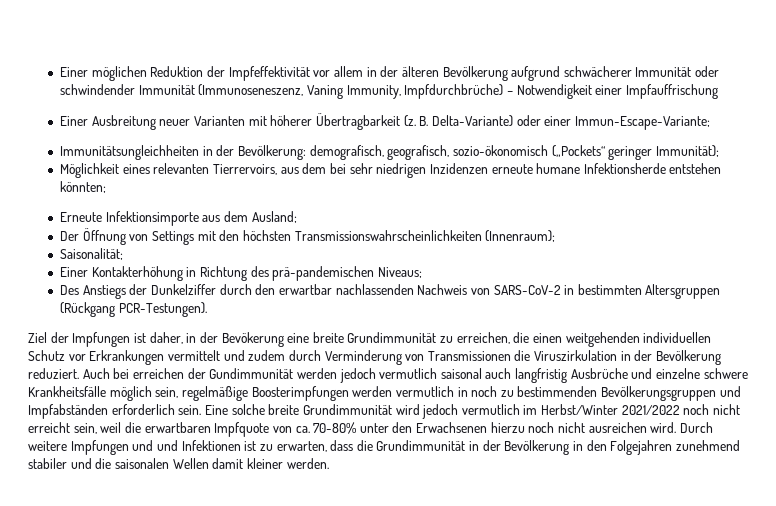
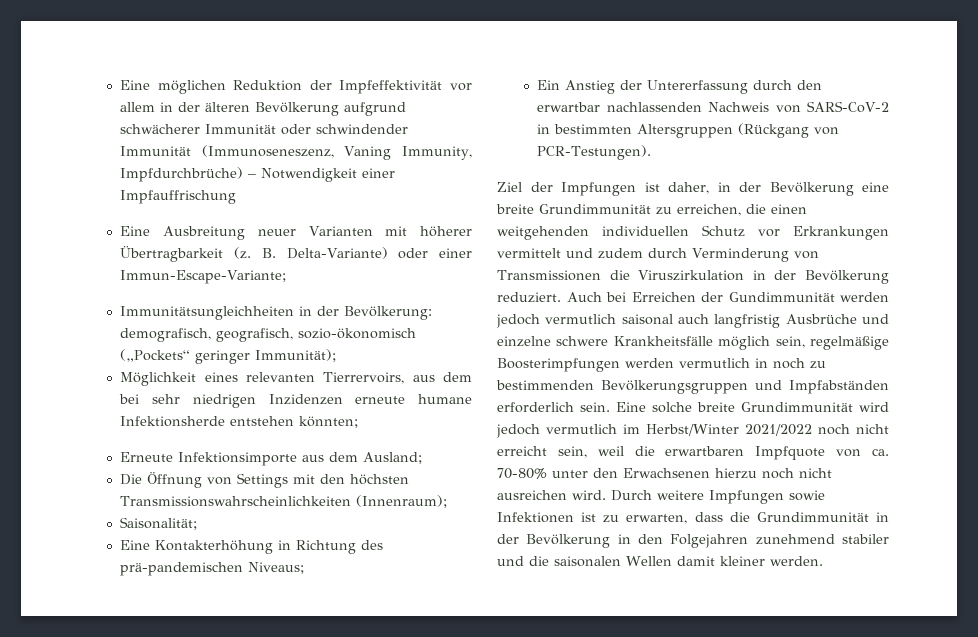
[60,67,89,77] Einer -> [120,80,151,90] Eine
[60,116,89,126] Einer -> [120,226,151,236] Eine
[60,231,80,241] Der -> [120,474,143,485] Die
[60,267,89,277] Einer -> [120,540,151,550] Eine
[60,284,216,299] Des Anstiegs der Dunkelziffer -> [537,80,749,94] Ein Anstieg der Untererfassung
(116, 309) none -> [814,127,840,135] von
[221,332,284,347] Bevökerung -> [769,182,854,196] Bevölkerung
[132,368,184,379] erreichen -> [631,292,696,302] Erreichen
[132,440,178,451] und und -> [789,490,825,501] sowie

